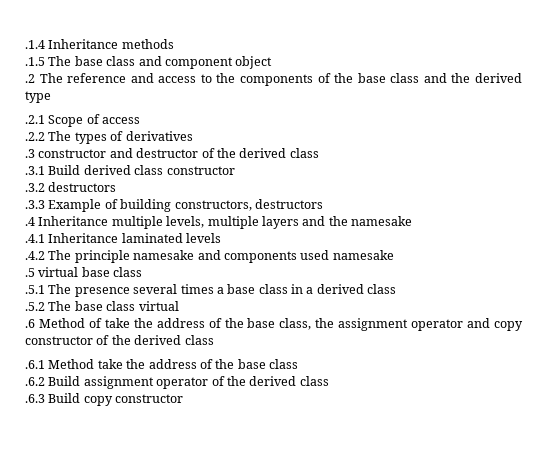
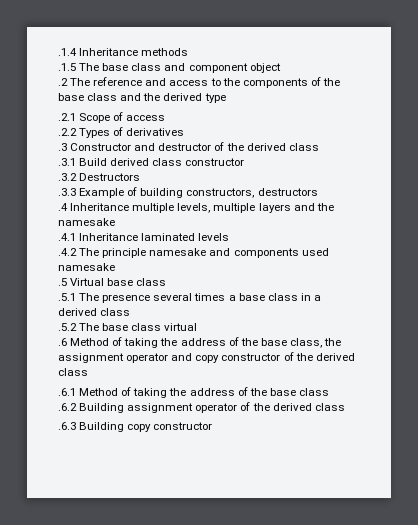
[48,131,107,144] The types -> [79,128,111,138] Types
[38,149,107,158] constructor -> [70,143,132,151] Constructor
[48,182,117,192] destructors -> [79,173,141,181] Destructors
[38,267,79,277] virtual -> [70,278,105,286] Virtual
[104,318,130,328] take -> [124,338,159,348] taking
[97,359,123,369] take -> [121,387,168,398] of taking
[48,376,81,386] Build -> [79,403,125,413] Building
[48,393,81,403] Build -> [79,422,125,432] Building

